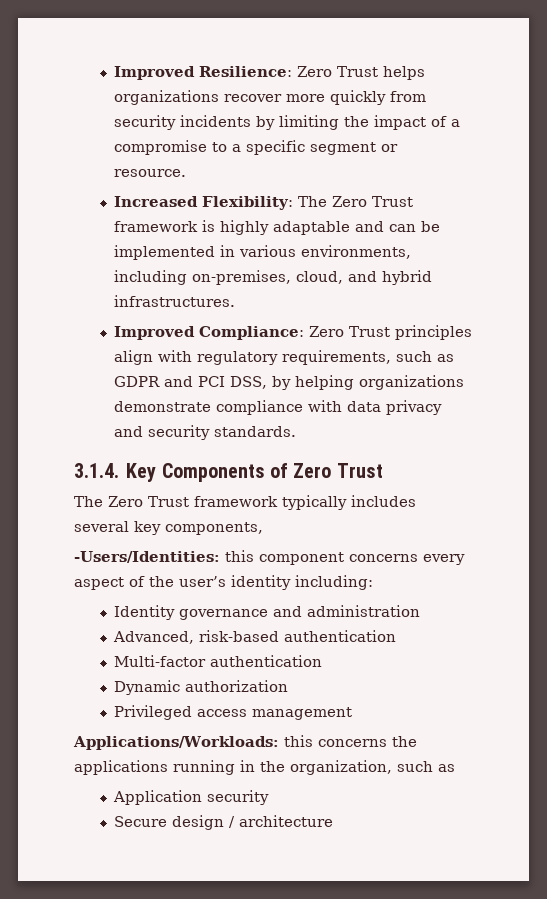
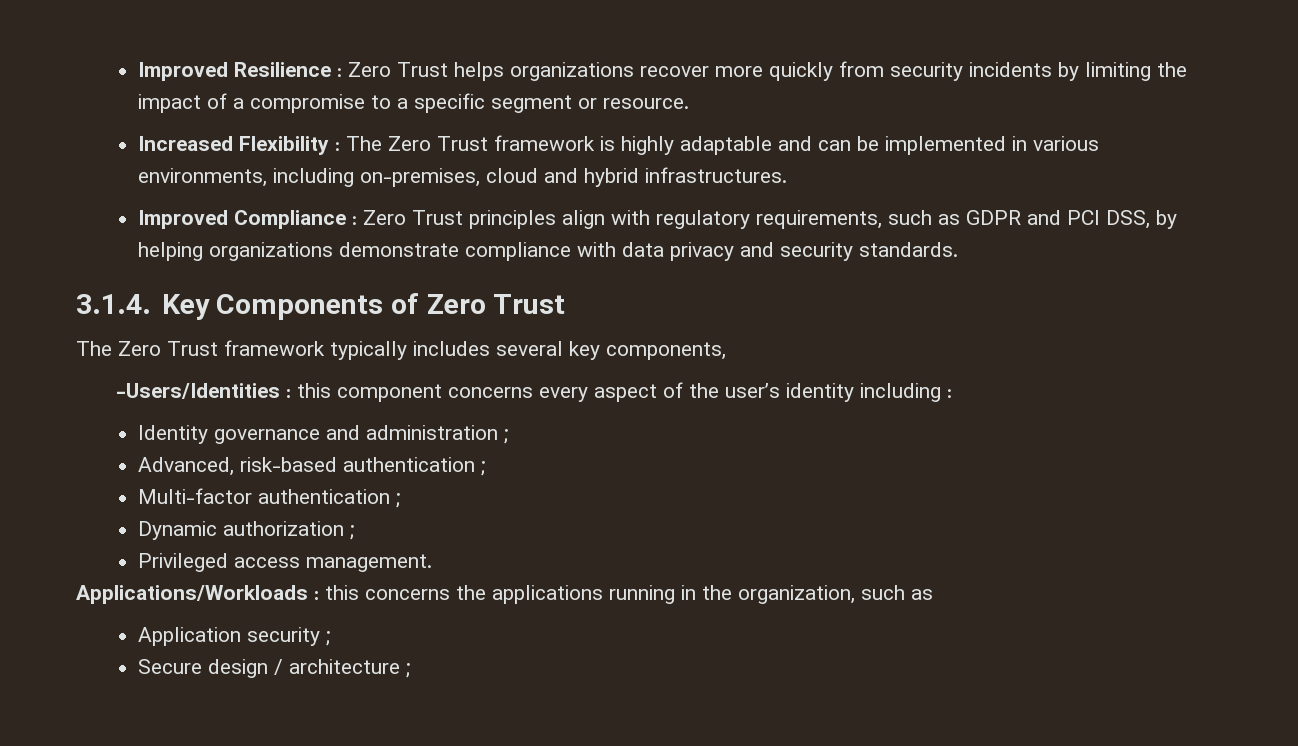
[113,66,292,80] Improved Resilience: -> [137,62,342,81] Improved Resilience :
[201,196,293,210] Flexibility: -> [238,136,340,155] Flexibility :
[295,271,343,284] cloud, -> [485,168,538,183] cloud
[198,326,304,340] Compliance: -> [233,210,357,229] Compliance :
[74,551,220,563] -Users/Identities: -> [115,383,291,399] -Users/Identities :
[295,575,373,590] including: -> [859,383,952,402] including :
(420, 611) none -> [503,429,508,444] ;
(396, 636) none -> [480,461,485,476] ;
(322, 661) none -> [395,493,400,508] ;
(288, 686) none -> [349,525,354,540] ;
[251,707,352,720] [73,736,279,750] management // Applications/Workloads: -> [305,554,432,572] [76,585,319,604] management. // Applications/Workloads :
(269, 797) none -> [325,631,330,646] ;
(333, 821) none -> [405,663,410,678] ;

